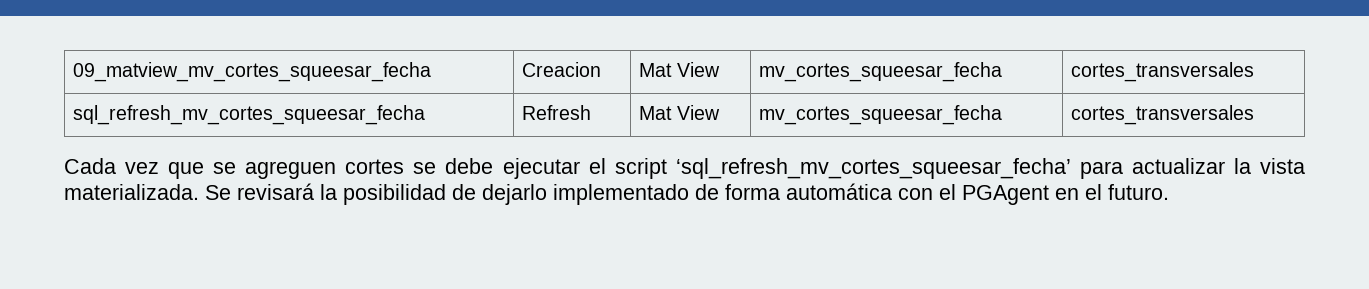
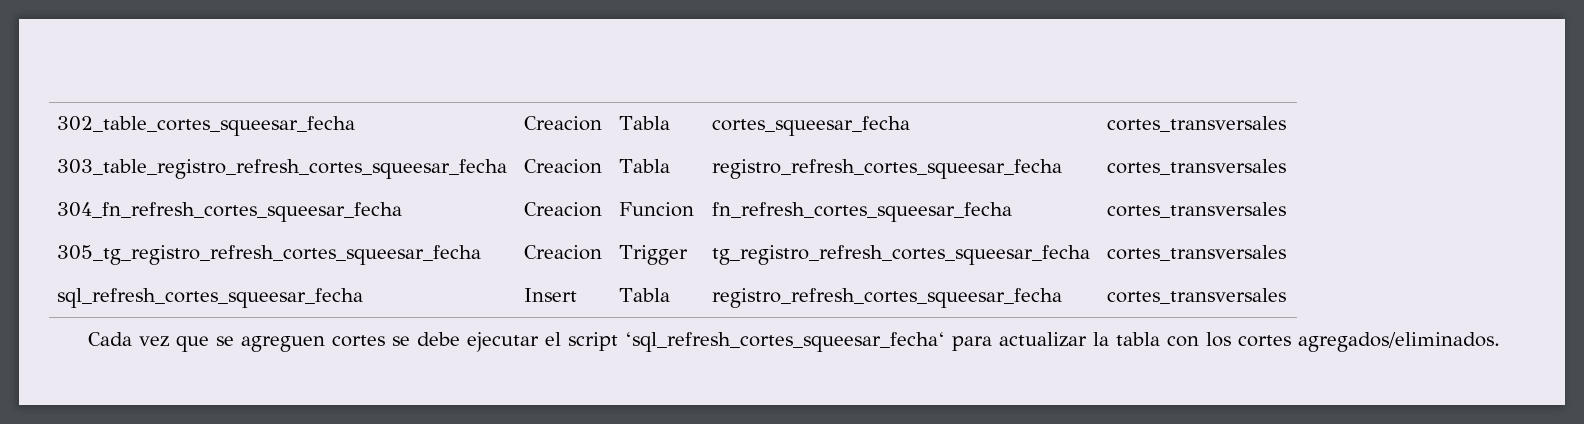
[73,62,432,82] [522,62,602,77] [639,62,720,77] [759,62,1003,82] [1071,62,1255,82] [73,105,426,125] [522,105,592,120] [639,105,720,120] [759,105,1003,125] 09_matview_mv_cortes_squeesar_fecha | Creacion | Mat View | mv_cortes_squeesar_fecha | cortes_transversales // sql_refresh_mv_cortes_squeesar_fecha | Refresh | Mat View | mv_cortes_squeesar_fecha -> [57,116,356,136] [524,116,603,131] [619,116,671,130] [712,116,911,136] [1107,116,1287,132] [57,159,508,179] [524,159,603,174] [619,159,671,173] [712,159,1063,179] [1107,159,1287,175] [57,202,403,222] [524,202,603,217] [619,202,695,217] [712,202,1013,222] [1107,202,1287,218] [57,245,482,265] [524,245,603,260] [619,245,689,265] [712,245,1091,265] [1107,245,1287,261] [57,288,364,308] [524,288,578,302] [619,288,671,302] [712,288,1063,308] 302_table_cortes_squeesar_fecha | Creacion | Tabla | cortes_squeesar_fecha | cortes_transversales // 303_table_registro_refresh_cortes_squeesar_fecha | Creacion | Tabla | registro_refresh_cortes_squeesar_fecha | cortes_transversales // 304_fn_refresh_cortes_squeesar_fecha | Creacion | Funcion | fn_refresh_cortes_squeesar_fecha | cortes_transversales // 305_tg_registro_refresh_cortes_squeesar_fecha | Creacion | Trigger | tg_registro_refresh_cortes_squeesar_fecha | cortes_transversales // sql_refresh_cortes_squeesar_fecha | Insert | Tabla | registro_refresh_cortes_squeesar_fecha
[675,158,1071,179] ‘sql_refresh_mv_cortes_squeesar_fecha’ -> [624,332,945,352] ‘sql_refresh_cortes_squeesar_fecha‘
[1260,158,1305,174] [64,183,1169,205] vista materializada. Se revisará la posibilidad de dejarlo implementado de forma automática con el PGAgent en el futuro. -> [1115,332,1500,352] tabla con los cortes agregados/eliminados.

